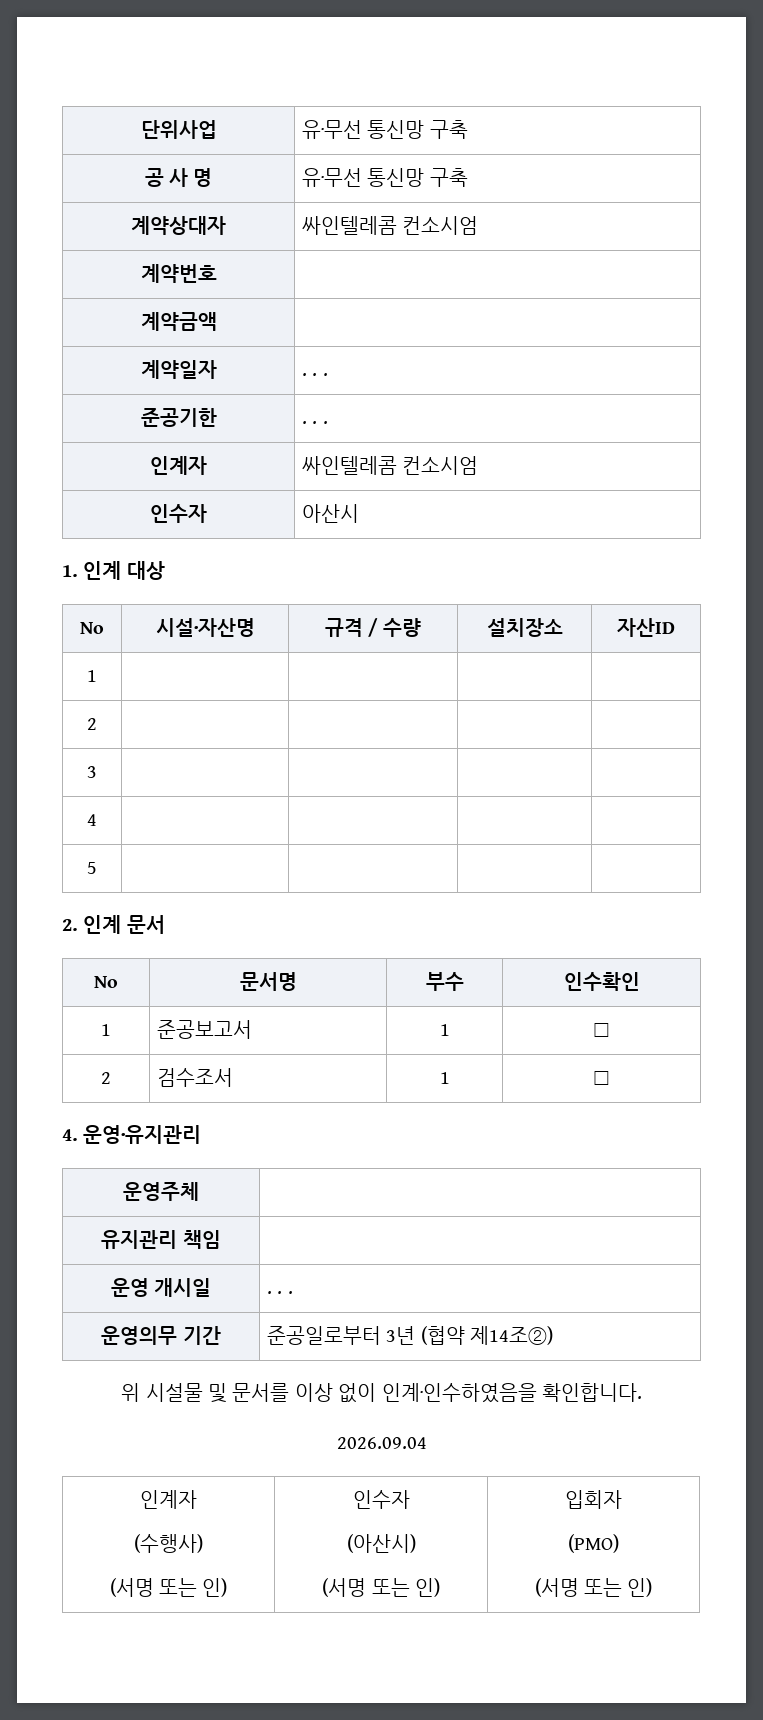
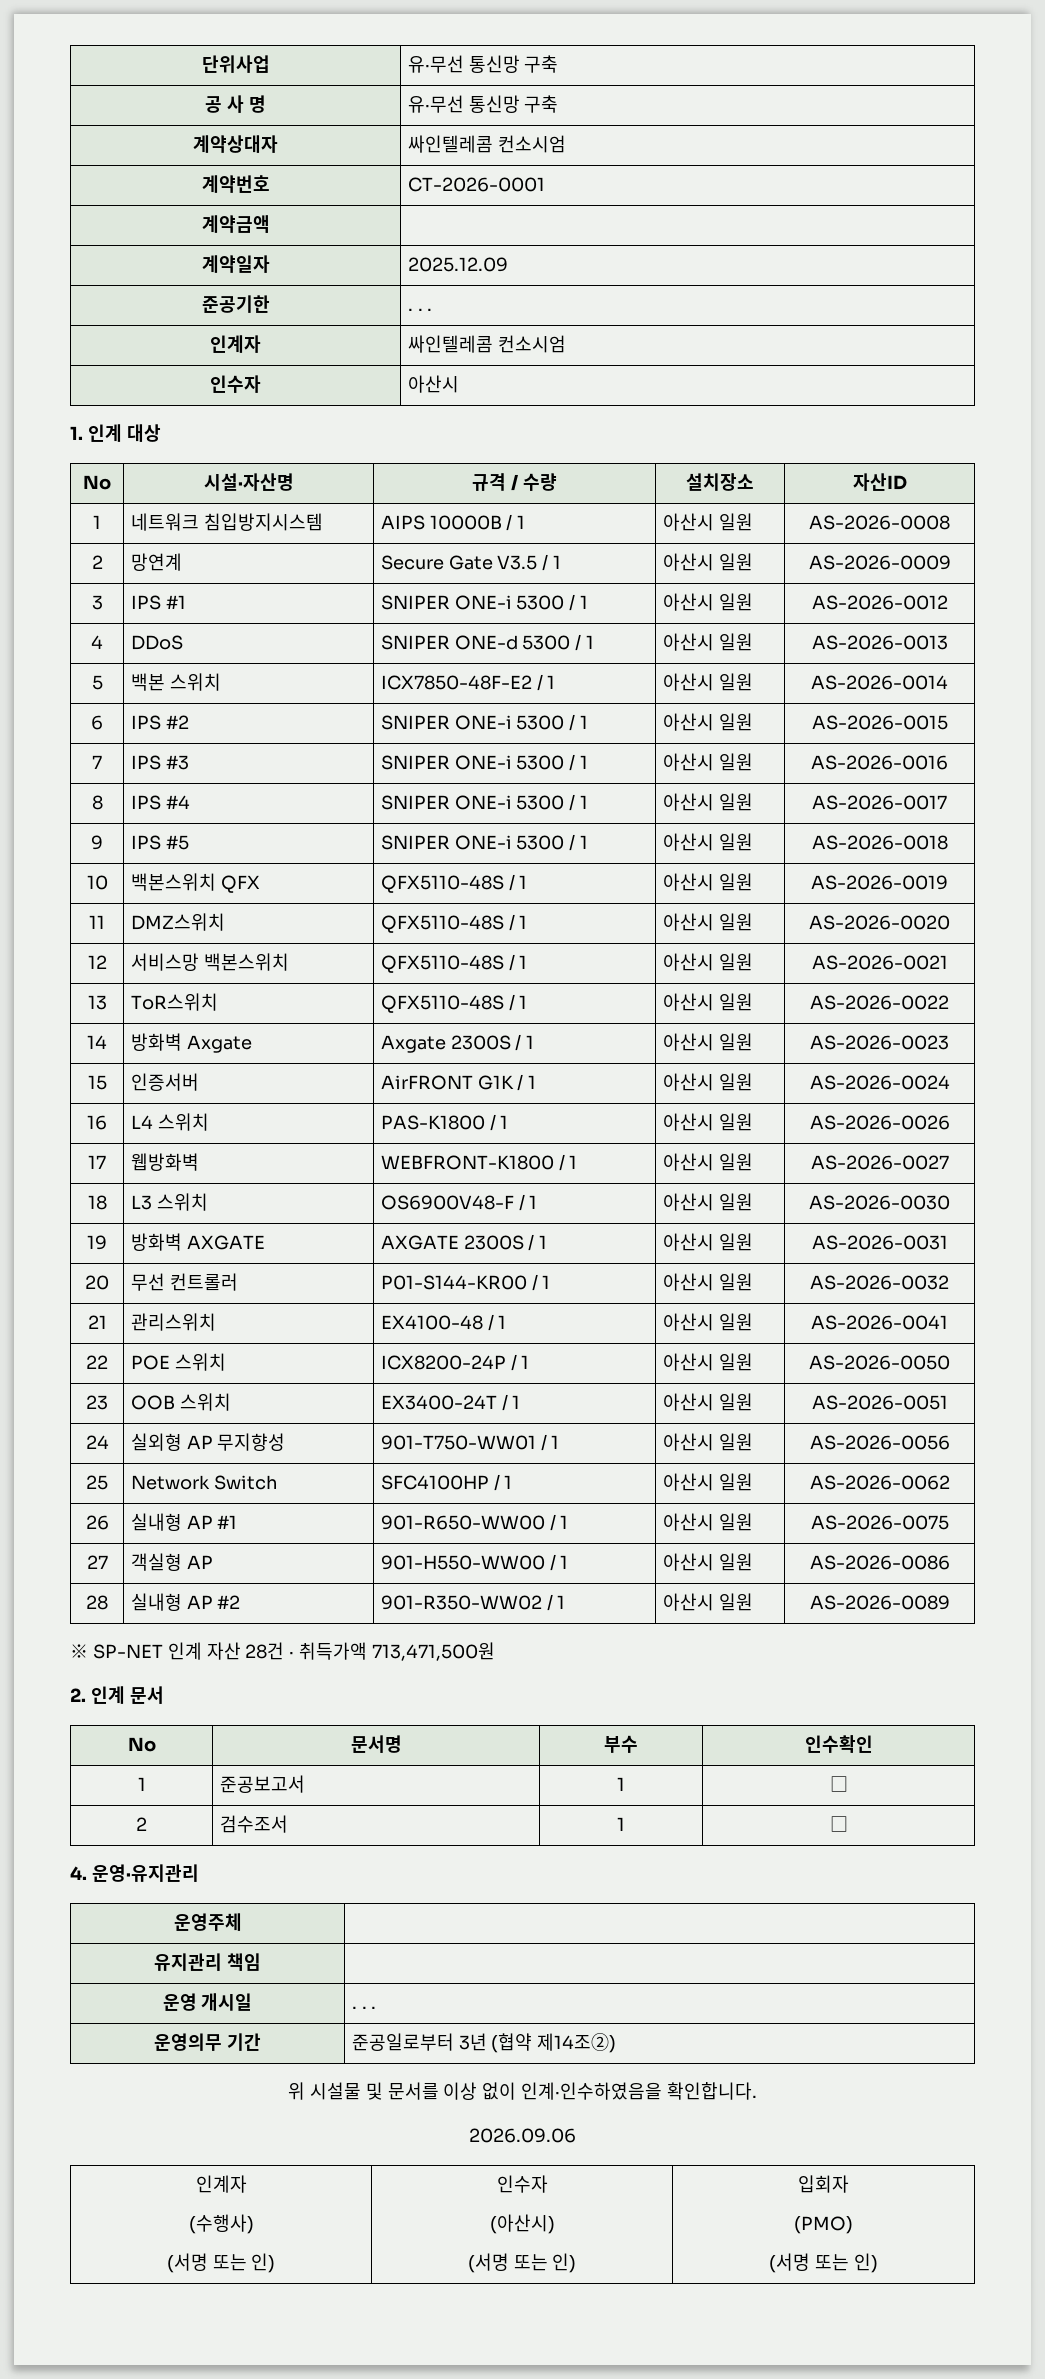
(217, 273) none -> [407,177,545,192] CT-2026-0001
[302,373,328,376] . . . -> [407,257,508,272] 2025.12.09
[87,718,97,730] [87,766,97,778] [87,814,97,826] [87,862,97,874] | | | // 2 | | | | // 3 | | | | // 4 | | | | // 5 | | | | -> [130,513,323,531] [380,514,526,531] [662,513,753,531] [809,515,950,530] [91,555,103,569] [130,553,182,571] [380,554,562,571] [662,553,753,571] [808,555,951,570] [91,595,103,610] [130,595,186,610] [380,594,589,611] [662,593,753,611] [811,595,948,610] [91,635,103,649] [130,635,183,650] [380,634,595,651] [662,633,753,651] [811,635,948,650] [91,675,103,690] [130,673,221,691] [380,674,556,691] [662,673,753,691] [811,675,948,690] [91,715,103,730] [130,715,189,730] [380,714,589,731] [662,713,753,731] [811,715,948,730] [92,755,102,769] [130,755,189,770] [380,754,589,771] [662,753,753,771] [811,755,948,770] [91,795,103,810] [130,795,190,810] [380,794,589,811] [662,793,753,811] [812,795,947,810] [91,835,103,850] [130,835,189,850] [380,834,589,851] [662,833,753,851] [811,835,948,850] [86,875,108,890] [130,873,260,893] [380,874,528,893] [662,873,753,891] [811,875,948,890] [89,915,105,929] [130,913,225,931] [380,914,528,933] [662,913,753,931] [809,915,950,930] [87,955,107,969] [130,953,289,971] [380,954,528,973] [662,953,753,971] [811,955,948,970] [87,995,107,1010] [130,993,218,1011] [380,994,528,1013] [662,993,753,1011] [810,995,949,1010] [87,1035,107,1049] [130,1033,252,1053] [380,1034,535,1053] [662,1033,753,1051] [810,1035,949,1050] [87,1075,107,1090] [130,1073,199,1091] [380,1074,537,1091] [662,1073,753,1091] [809,1075,950,1090] [87,1115,107,1130] [130,1113,209,1131] [380,1114,509,1131] [662,1113,753,1131] [809,1115,950,1130] [88,1155,106,1169] [130,1153,199,1171] [380,1154,578,1171] [662,1153,753,1171] [810,1155,949,1170] [87,1195,107,1210] [130,1193,208,1211] [380,1194,538,1211] [662,1193,753,1211] [809,1195,950,1210] [87,1235,107,1250] [130,1233,265,1251] [380,1234,548,1251] [662,1233,753,1251] [811,1235,948,1250] [85,1275,109,1290] [130,1273,238,1291] [380,1274,551,1291] [662,1273,753,1291] [810,1275,949,1290] [87,1315,107,1329] [130,1313,216,1331] [380,1314,507,1331] [662,1313,753,1331] [811,1315,948,1330] [86,1355,108,1369] [130,1353,226,1371] [380,1354,530,1371] [662,1353,753,1371] [809,1355,950,1370] [86,1395,108,1410] [130,1393,231,1411] [380,1394,521,1411] [662,1393,753,1411] [811,1395,948,1410] [85,1435,109,1449] [130,1433,286,1451] [380,1434,560,1451] [662,1433,753,1451] [809,1435,950,1450] [86,1475,108,1490] [130,1475,278,1490] [380,1474,513,1491] [662,1473,753,1491] [809,1475,950,1490] [85,1515,109,1530] [130,1513,238,1531] [380,1514,569,1531] [662,1513,753,1531] [810,1515,949,1530] [86,1555,108,1569] [130,1553,213,1571] [380,1554,569,1571] [662,1553,753,1571] [809,1555,950,1570] [86,1595,108,1610] [130,1593,241,1611] [380,1594,566,1611] [662,1593,753,1611] [809,1595,950,1610] [70,1642,496,1661] 네트워크 침입방지시스템 | AIPS 10000B / 1 | 아산시 일원 | AS-2026-0008 // 2 | 망연계 | Secure Gate V3.5 / 1 | 아산시 일원 | AS-2026-0009 // 3 | IPS #1 | SNIPER ONE-i 5300 / 1 | 아산시 일원 | AS-2026-0012 // 4 | DDoS | SNIPER ONE-d 5300 / 1 | 아산시 일원 | AS-2026-0013 // 5 | 백본 스위치 | ICX7850-48F-E2 / 1 | 아산시 일원 | AS-2026-0014 // 6 | IPS #2 | SNIPER ONE-i 5300 / 1 | 아산시 일원 | AS-2026-0015 // 7 | IPS #3 | SNIPER ONE-i 5300 / 1 | 아산시 일원 | AS-2026-0016 // 8 | IPS #4 | SNIPER ONE-i 5300 / 1 | 아산시 일원 | AS-2026-0017 // 9 | IPS #5 | SNIPER ONE-i 5300 / 1 | 아산시 일원 | AS-2026-0018 // 10 | 백본스위치 QFX | QFX5110-48S / 1 | 아산시 일원 | AS-2026-0019 // 11 | DMZ스위치 | QFX5110-48S / 1 | 아산시 일원 | AS-2026-0020 // 12 | 서비스망 백본스위치 | QFX5110-48S / 1 | 아산시 일원 | AS-2026-0021 // 13 | ToR스위치 | QFX5110-48S / 1 | 아산시 일원 | AS-2026-0022 // 14 | 방화벽 Axgate | Axgate 2300S / 1 | 아산시 일원 | AS-2026-0023 // 15 | 인증서버 | AirFRONT G1K / 1 | 아산시 일원 | AS-2026-0024 // 16 | L4 스위치 | PAS-K1800 / 1 | 아산시 일원 | AS-2026-0026 // 17 | 웹방화벽 | WEBFRONT-K1800 / 1 | 아산시 일원 | AS-2026-0027 // 18 | L3 스위치 | OS6900V48-F / 1 | 아산시 일원 | AS-2026-0030 // 19 | 방화벽 AXGATE | AXGATE 2300S / 1 | 아산시 일원 | AS-2026-0031 // 20 | 무선 컨트롤러 | P01-S144-KR00 / 1 | 아산시 일원 | AS-2026-0032 // 21 | 관리스위치 | EX4100-48 / 1 | 아산시 일원 | AS-2026-0041 // 22 | POE 스위치 | ICX8200-24P / 1 | 아산시 일원 | AS-2026-0050 // 23 | OOB 스위치 | EX3400-24T / 1 | 아산시 일원 | AS-2026-0051 // 24 | 실외형 AP 무지향성 | 901-T750-WW01 / 1 | 아산시 일원 | AS-2026-0056 // 25 | Network Switch | SFC4100HP / 1 | 아산시 일원 | AS-2026-0062 // 26 | 실내형 AP #1 | 901-R650-WW00 / 1 | 아산시 일원 | AS-2026-0075 // 27 | 객실형 AP | 901-H550-WW00 / 1 | 아산시 일원 | AS-2026-0086 // 28 | 실내형 AP #2 | 901-R350-WW02 / 1 | 아산시 일원 | AS-2026-0089 // ※ SP-NET 인계 자산 28건 · 취득가액 713,471,500원
[336,1437,427,1449] 2026.09.04 -> [469,2128,576,2143] 2026.09.06

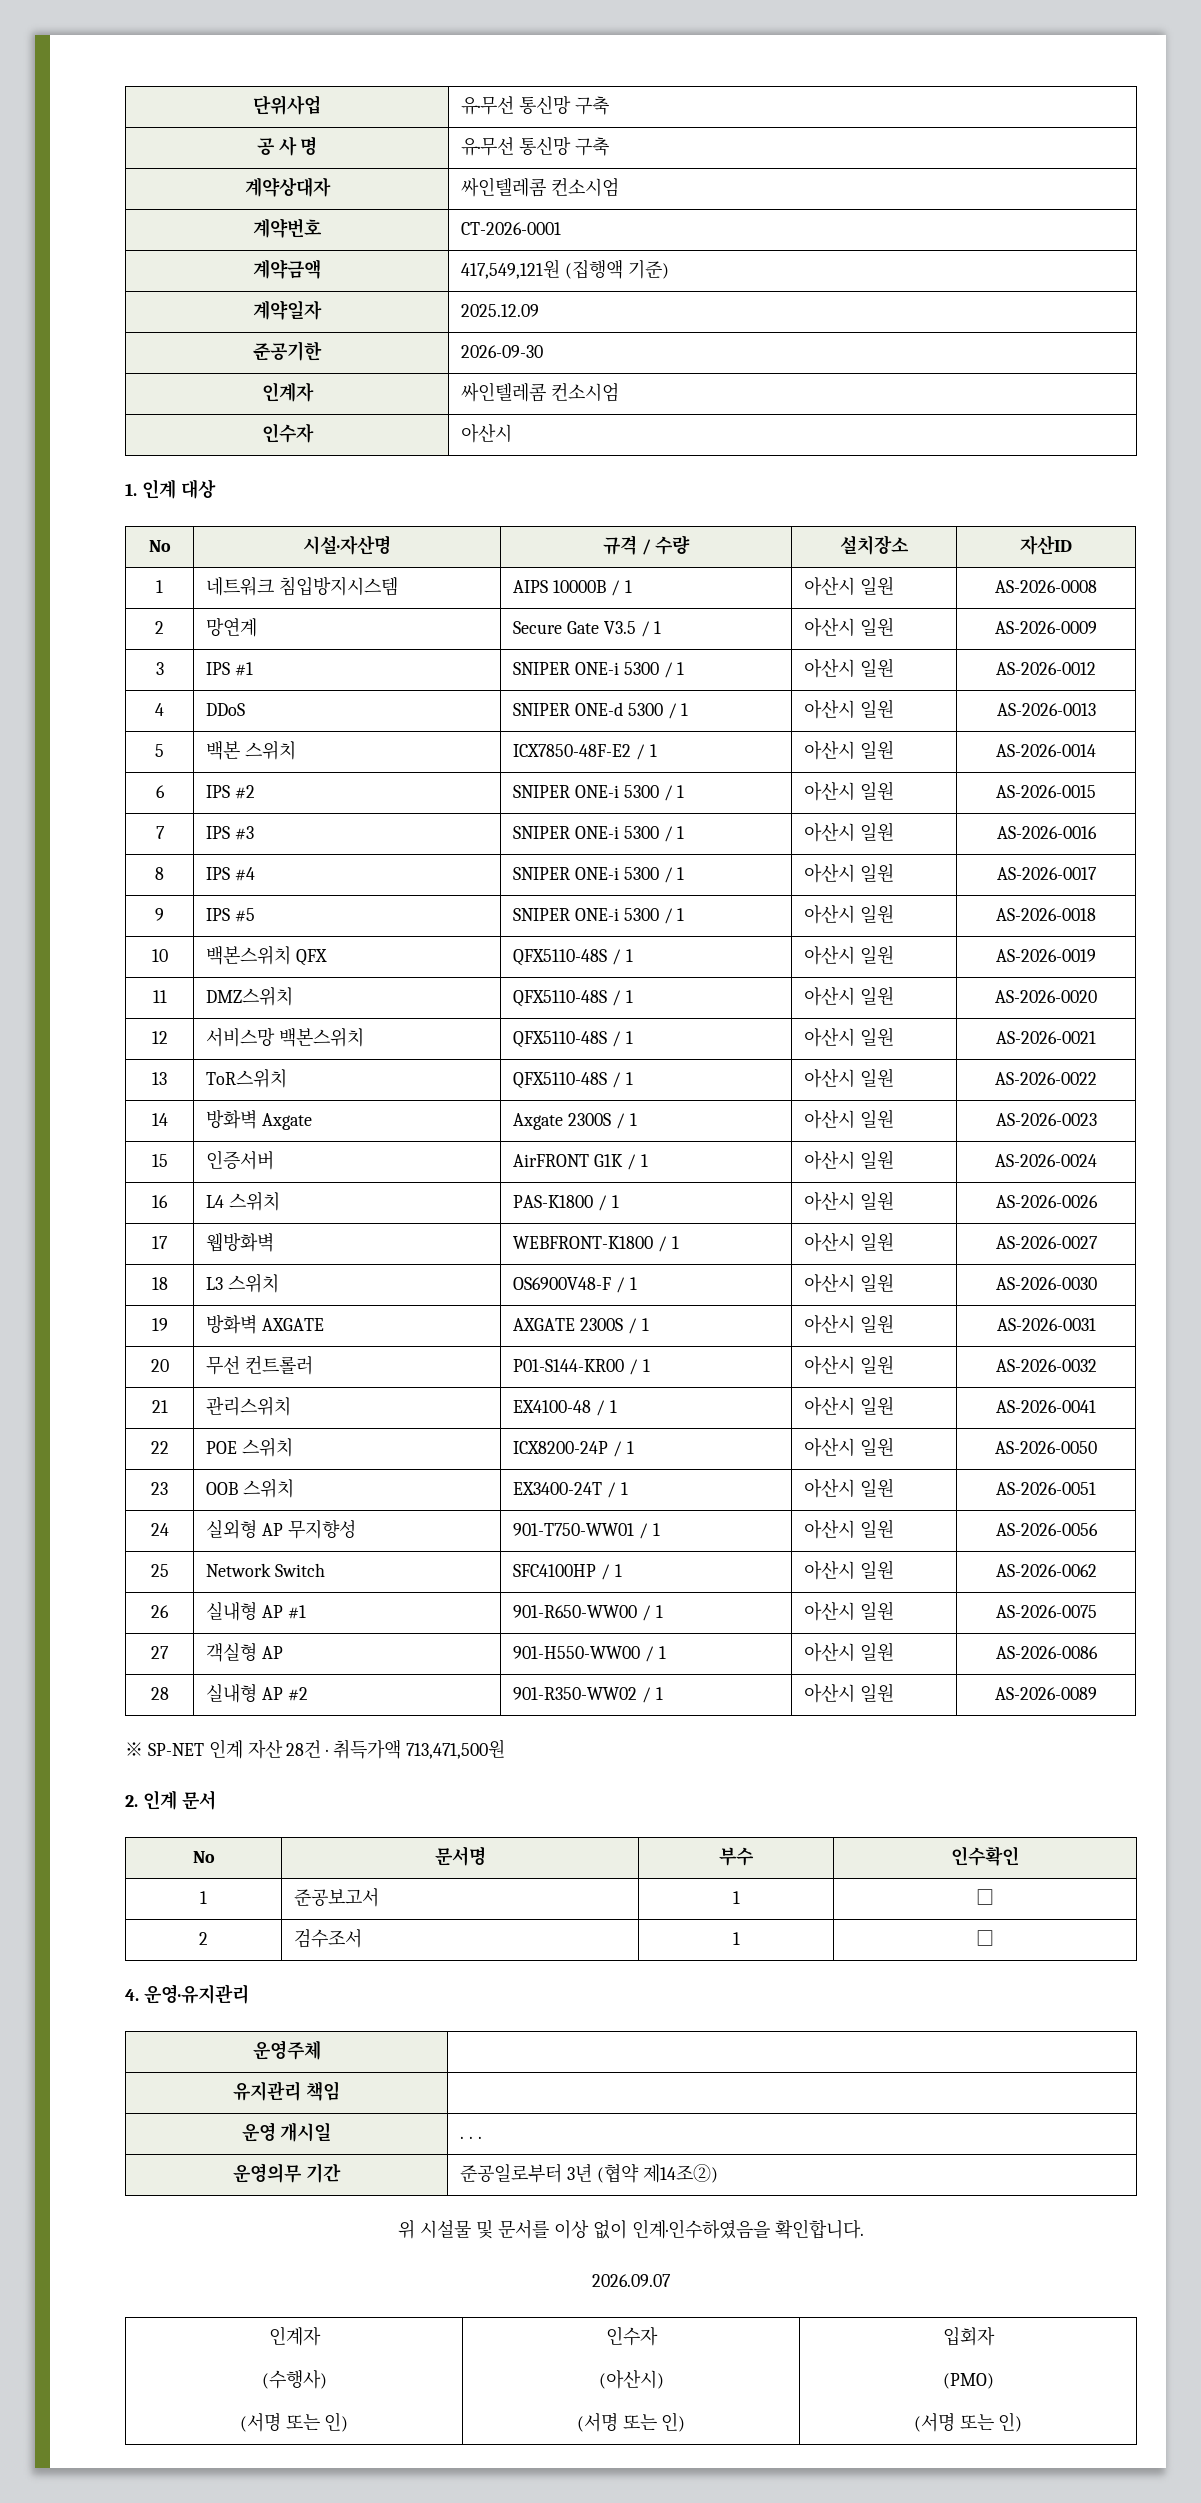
(270, 224) none -> [461,259,669,279] 417,549,121원 (집행액 기준)
[407,308,433,311] . . . -> [461,345,544,358] 2026-09-30
[469,2128,576,2143] 2026.09.06 -> [592,2274,671,2287] 2026.09.07

